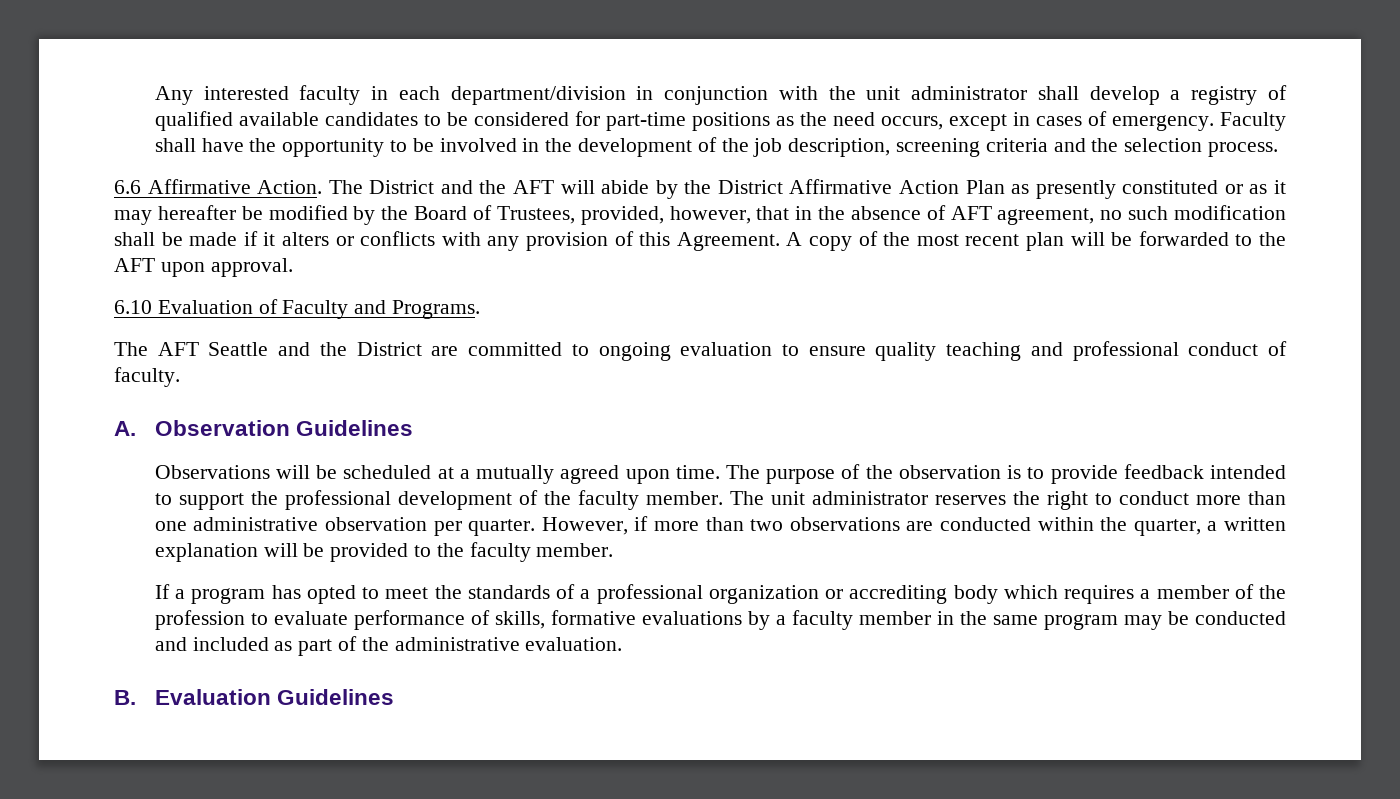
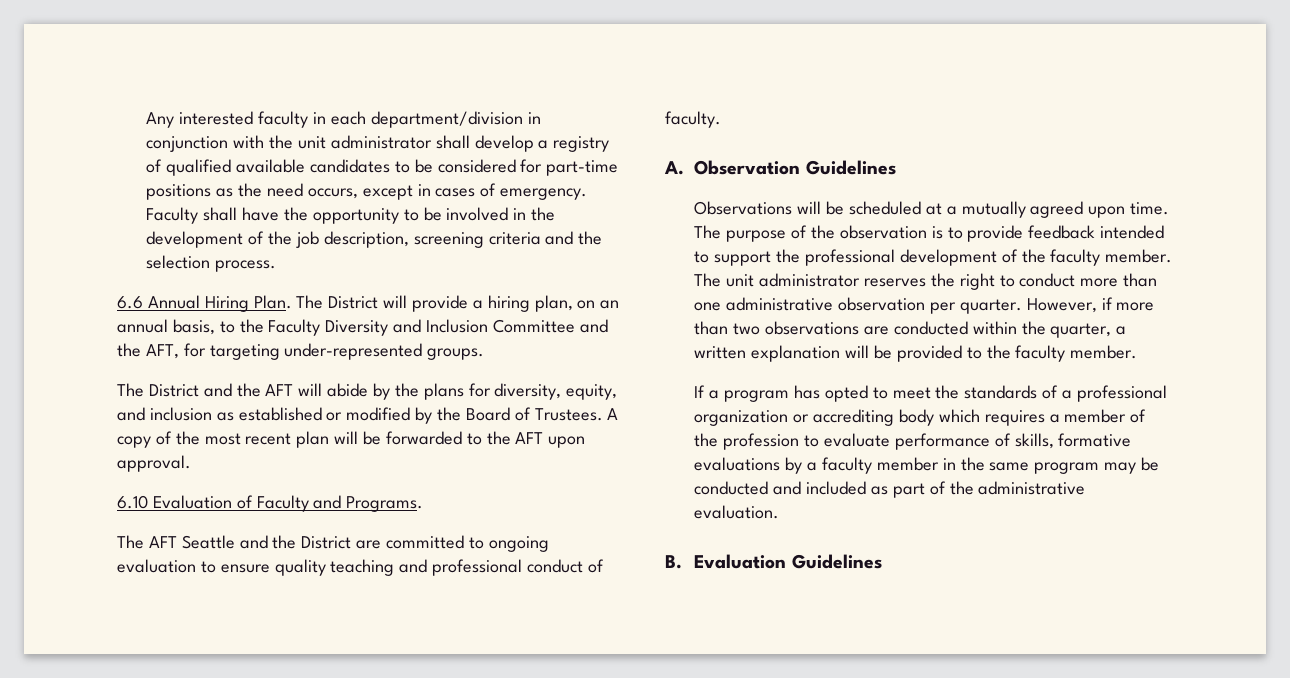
[147,179,323,194] Affirmative Action. -> [147,295,620,312] [117,319,608,336] [117,343,485,360] Annual Hiring Plan. The District will provide a hiring plan, on an annual basis, to the Faculty Diversity and Inclusion Committee and the AFT, for targeting under-represented groups. //
[717,179,1287,199] [114,205,263,225] District Affirmative Action Plan as presently constituted or as it may hereafter be -> [423,383,618,400] [117,407,343,421] plans for diversity, equity, and inclusion as established or
[496,205,1286,225] [114,231,780,251] Trustees, provided, however, that in the absence of AFT agreement, no such modification shall be made if it alters or conflicts with any provision of this Agreement. -> [534,408,603,421] Trustees.

